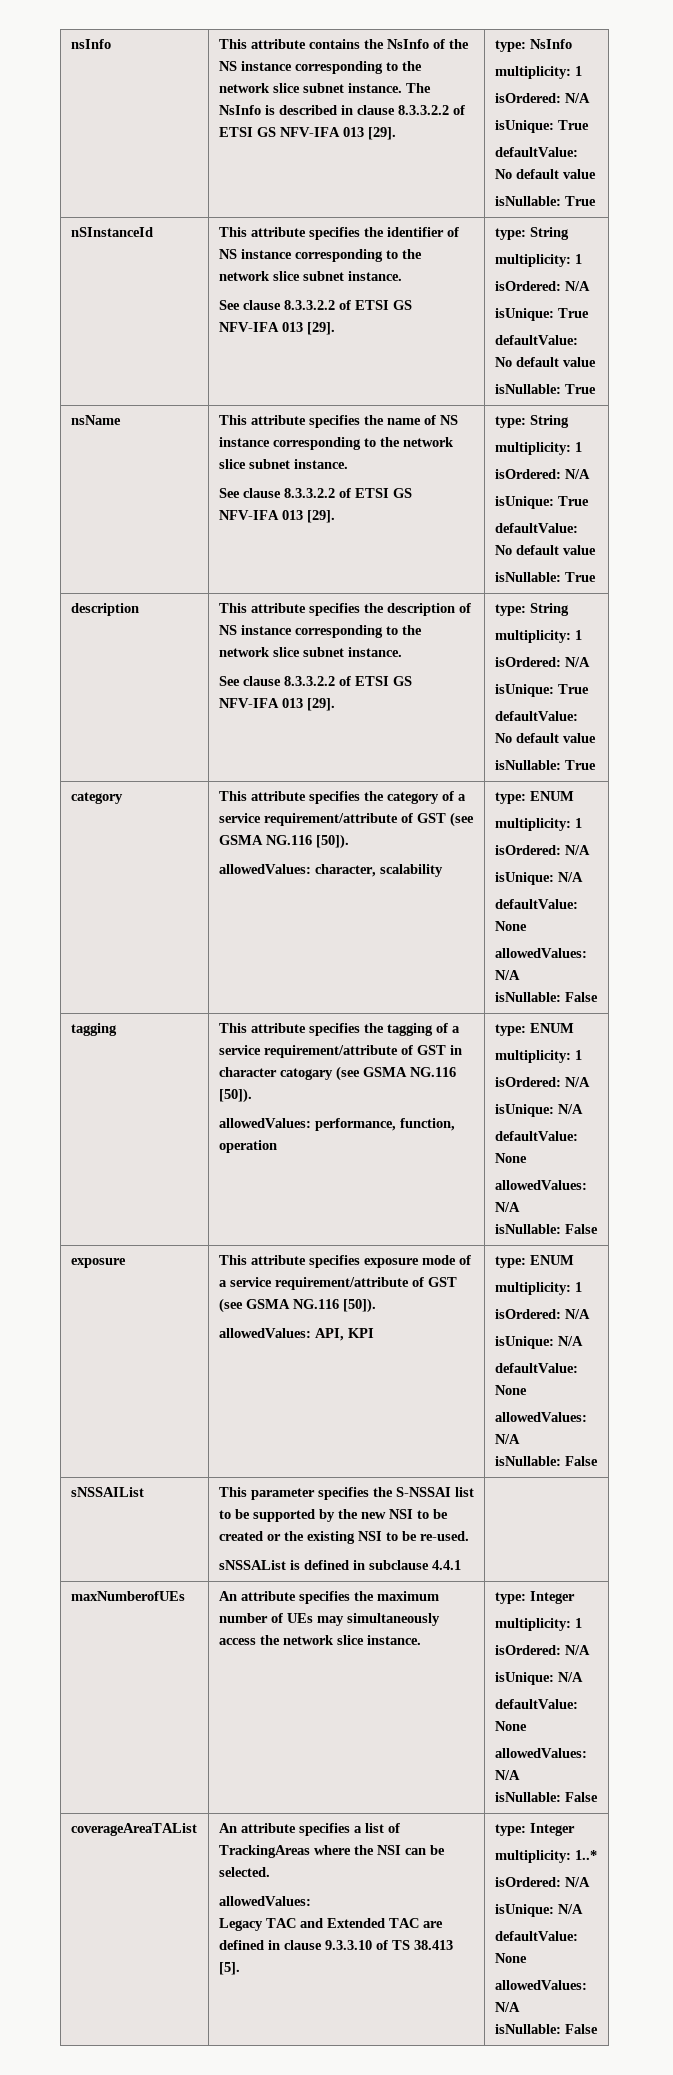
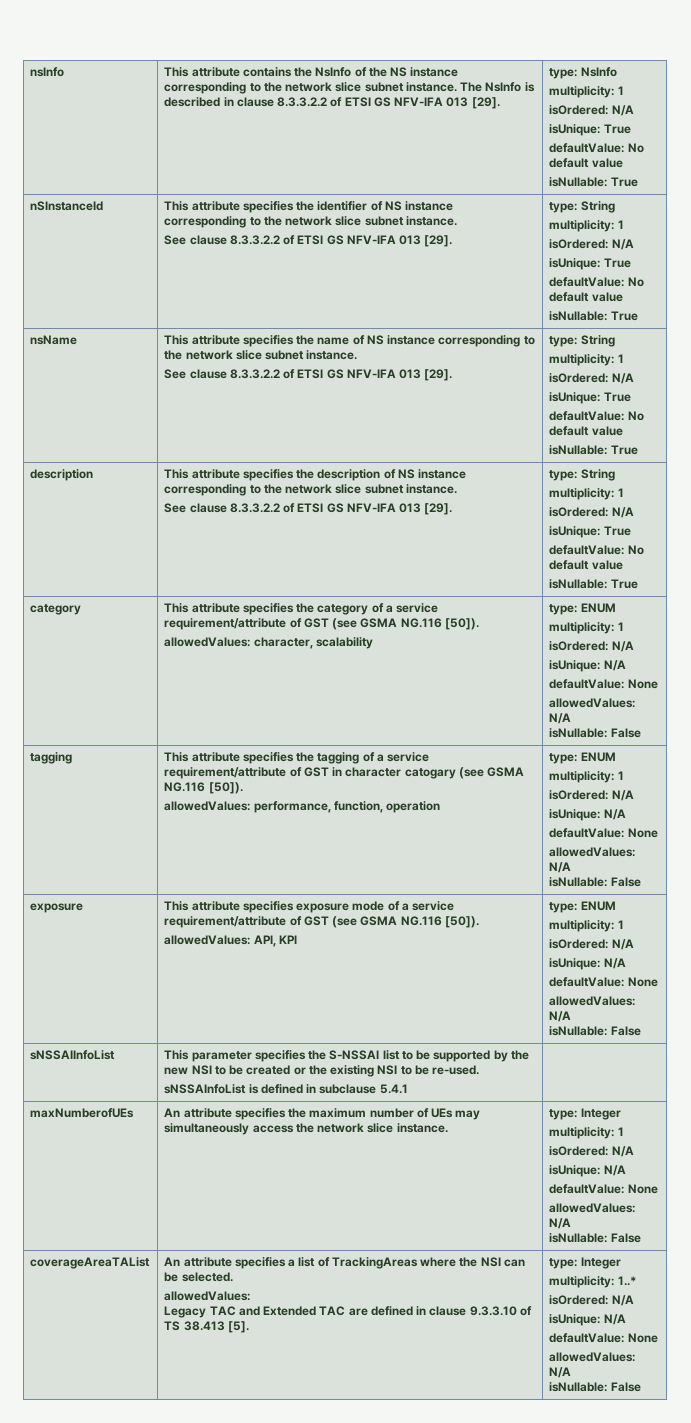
[70,1487,144,1497] sNSSAIList -> [30,1050,116,1060] sNSSAIInfoList
[218,1560,286,1570] sNSSAList -> [164,1084,247,1094] sNSSAInfoList
[431,1560,461,1570] 4.4.1 -> [379,1084,408,1094] 5.4.1

